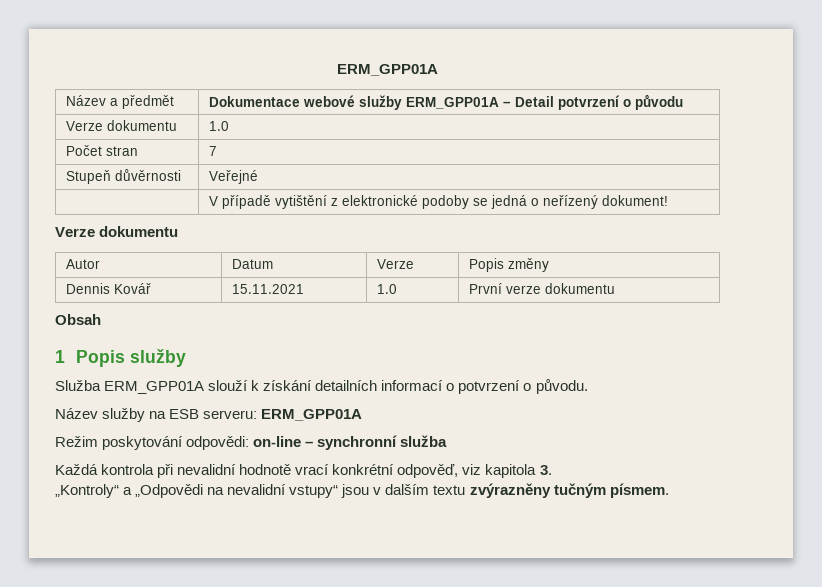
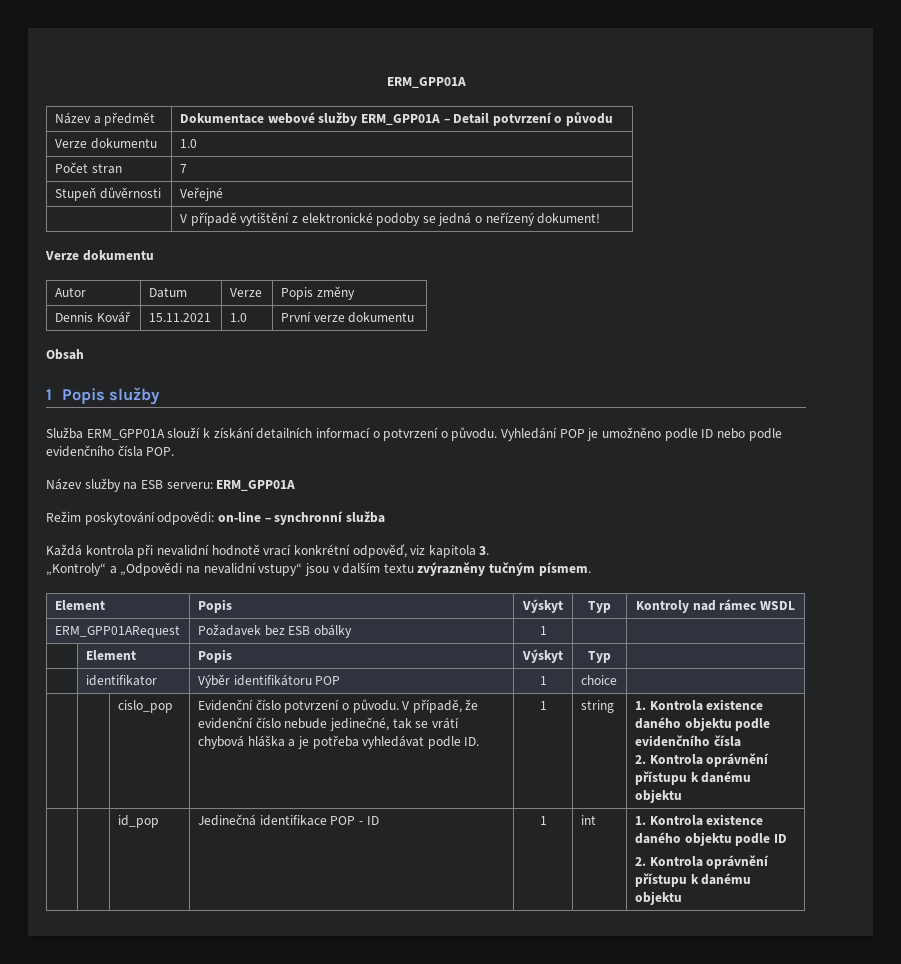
(588, 386) none -> [501,427,782,441] [46,445,175,457] Vyhledání POP je umožněno podle ID nebo podle evidenčního čísla POP.
(669, 490) none -> [54,600,105,610] [197,599,232,613] [522,599,563,613] [588,601,611,613] [636,599,795,613] [54,625,180,638] [197,624,352,638] [539,626,547,635] [85,650,136,660] [197,649,232,663] [522,649,563,663] [588,651,611,663] [85,675,157,686] [197,674,341,688] [539,676,547,685] [580,675,617,685] [117,700,173,713] [197,699,479,713] [197,717,459,731] [197,735,480,749] [539,701,547,710] [580,700,614,713] [634,699,764,711] [634,717,771,731] [634,735,741,747] [634,753,770,767] [634,771,752,785] [634,789,682,803] [117,815,159,828] [197,814,379,826] [539,816,547,825] [580,815,596,825] [634,814,764,826] [634,832,787,846] [634,855,770,869] [634,873,752,887] [634,891,682,905] // Element | Popis | Výskyt | Typ | Kontroly nad rámec WSDL // ERM_GPP01ARequest | Požadavek bez ESB obálky | 1 | | // | Element | Popis | Výskyt | Typ | // | identifikator | Výběr identifikátoru POP | 1 | choice | // | | cislo_pop | Evidenční číslo potvrzení o původu. V případě, že evidenční číslo nebude jedinečné, tak se vrátí chybová hláška a je potřeba vyhledávat podle ID. | 1 | string | 1. Kontrola existence daného objektu podle evidenčního čísla // 2. Kontrola oprávnění přístupu k danému objektu // | | id_pop | Jedinečná identifikace POP - ID | 1 | int | 1. Kontrola existence daného objektu podle ID // 2. Kontrola oprávnění přístupu k danému objektu

